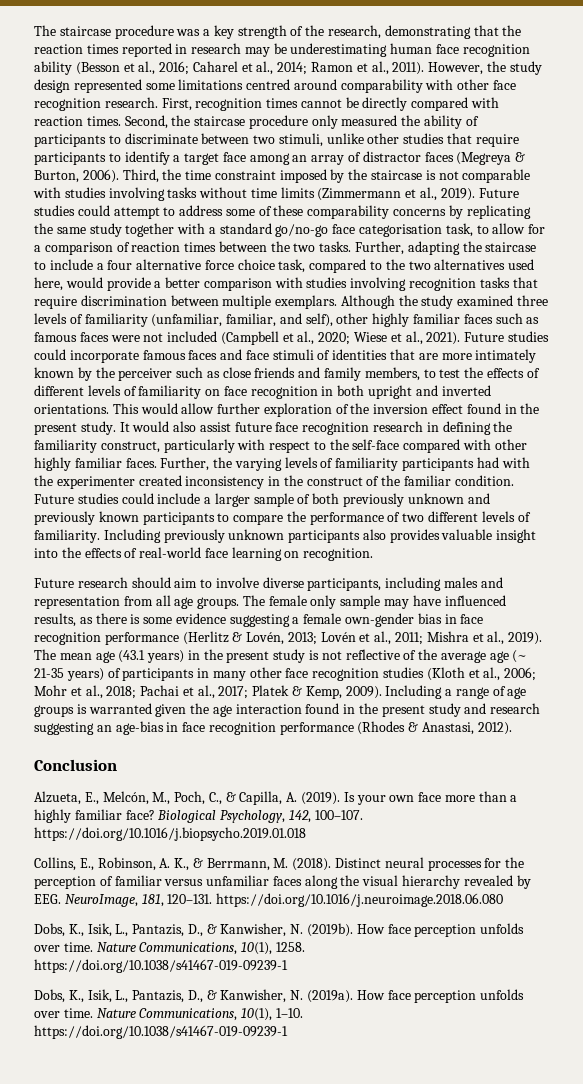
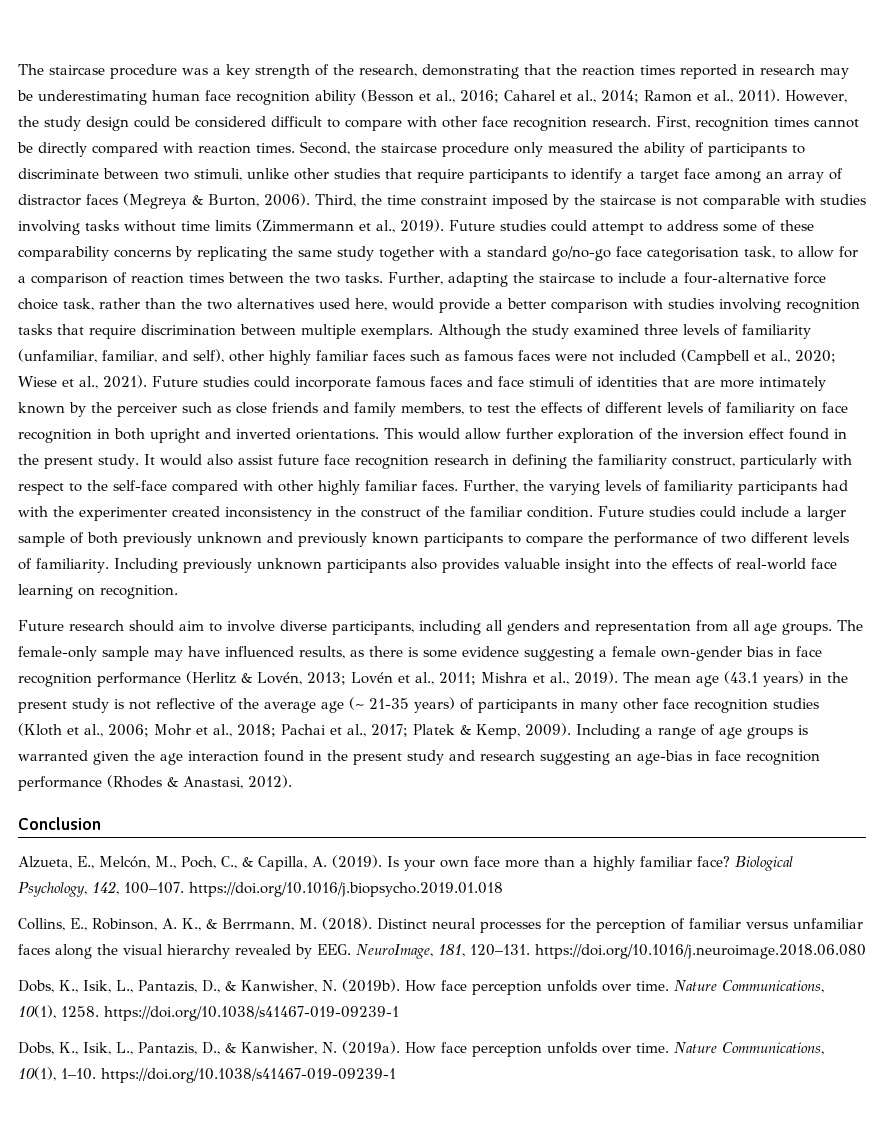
[73,79,423,93] represented some limitations centred around comparability -> [134,116,402,131] could be considered difficult to compare
[107,259,202,270] four alternative -> [684,272,789,284] four-alternative
[309,259,383,273] compared to -> [99,298,176,309] rather than
[444,577,479,588] males -> [486,620,559,635] all genders
[268,595,337,609] female only -> [18,646,97,661] female-only

